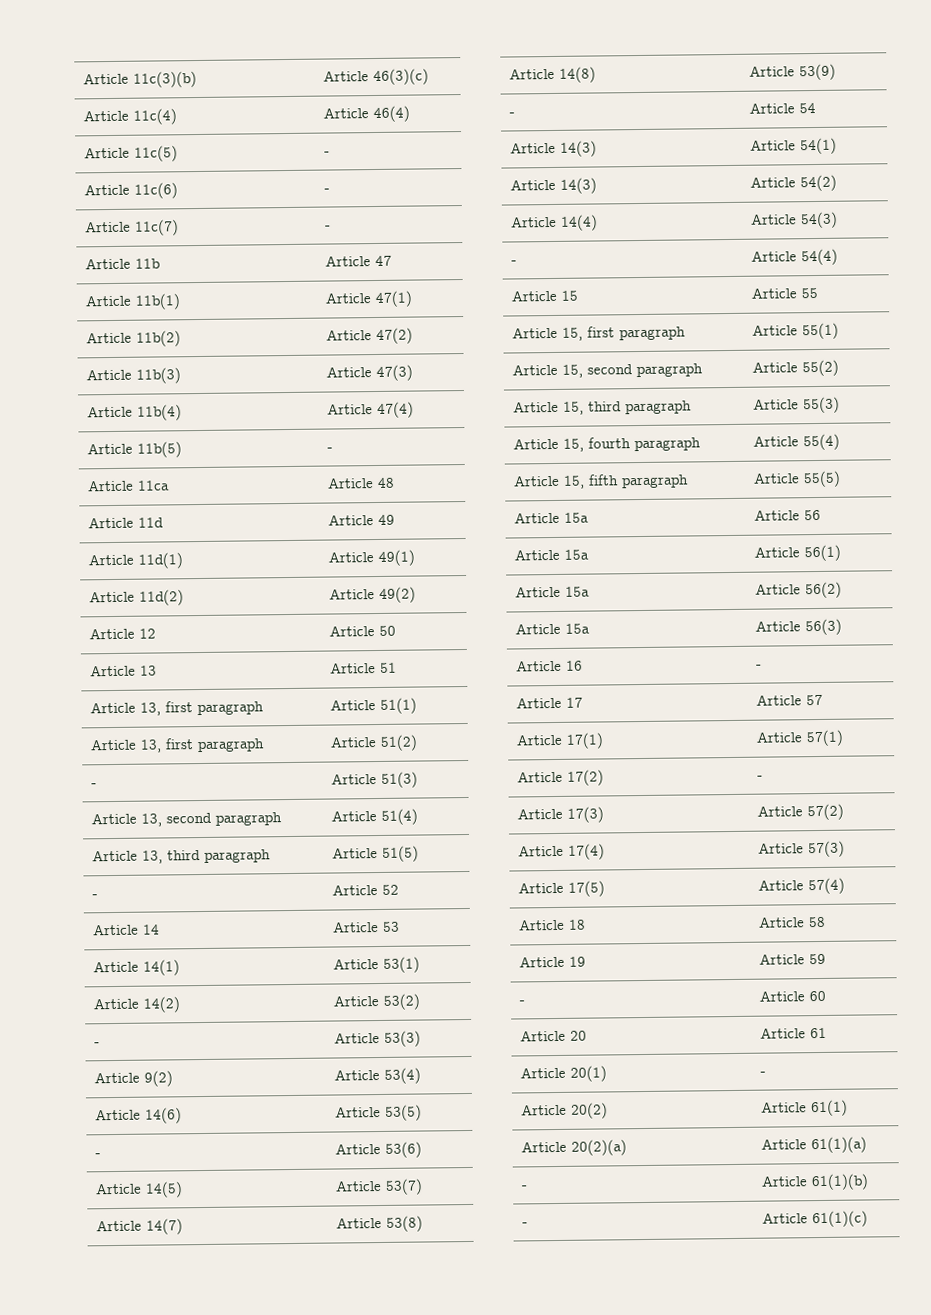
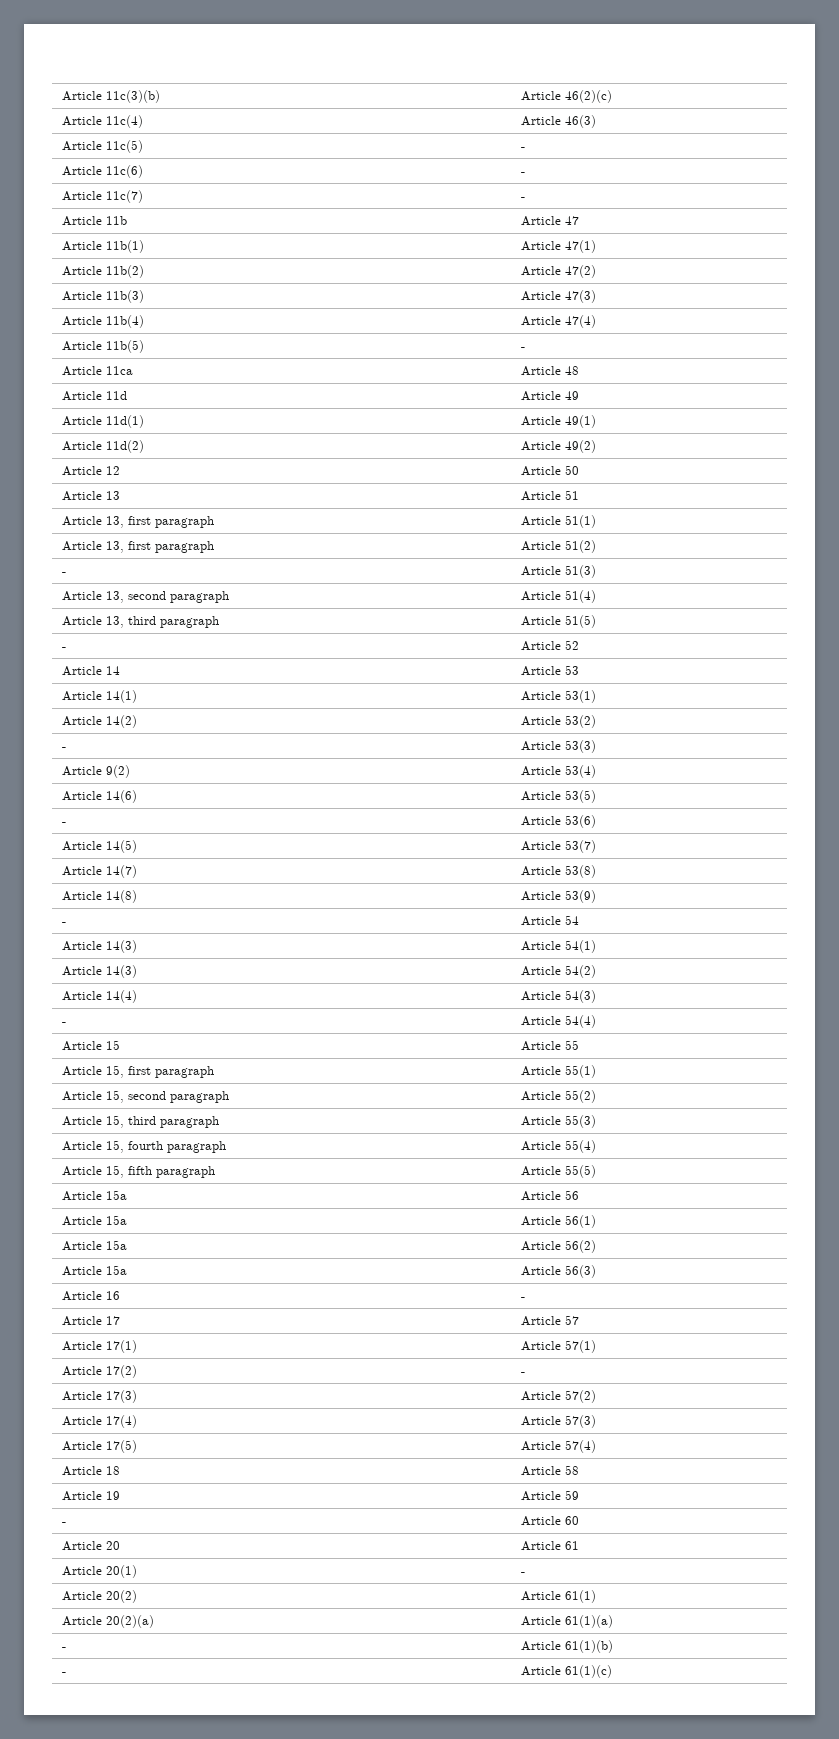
[373,68,430,86] 46(3)(c) -> [564,90,612,103] 46(2)(c)
[373,105,411,123] 46(4) -> [564,115,596,128] 46(3)

